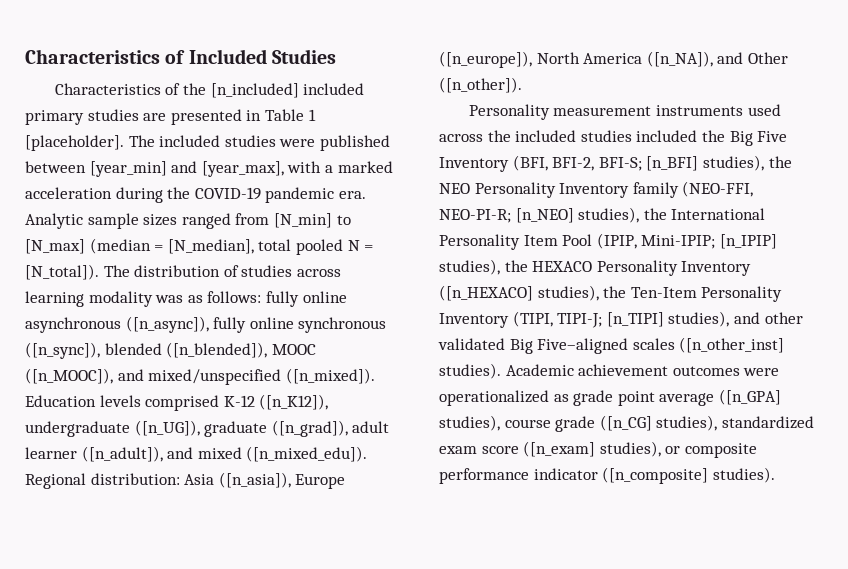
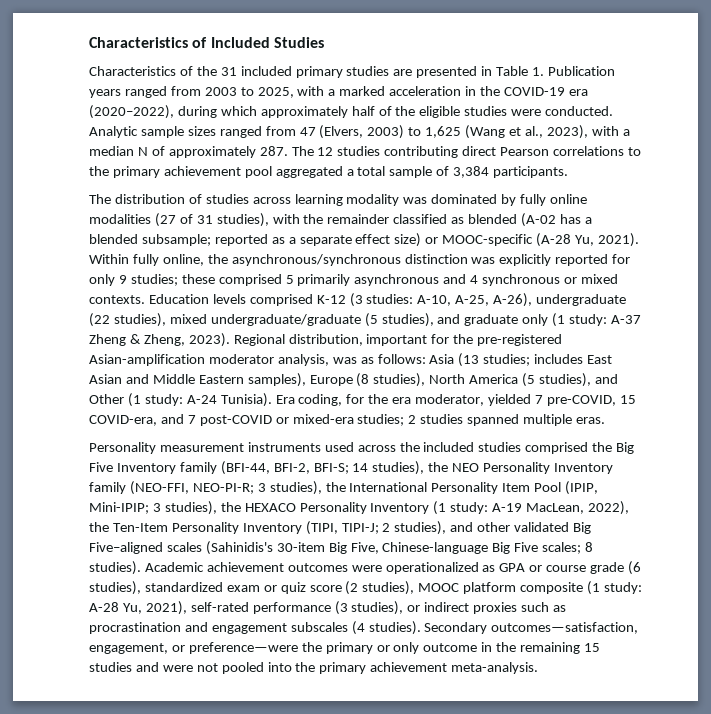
[210,83,299,98] [n_included] -> [220,67,237,76] 31
[308,109,316,121] [25,135,390,151] [25,161,284,177] 1 [placeholder]. The included studies were published between [year_min] and [year_max], -> [532,66,615,76] [89,86,294,98] 1. Publication years ranged from 2003 to 2025,
[115,187,163,203] during -> [465,86,477,96] in
[265,187,366,203] pandemic era. -> [568,89,588,96] [89,105,614,119] era (2020–2022), during which approximately half of the eligible studies were conducted.
[273,213,351,228] [25,238,374,255] [25,264,99,280] [N_min] to [N_max] (median = [N_median], total pooled N = [N_total]). -> [299,125,630,139] [89,146,641,158] [89,166,569,178] 47 (Elvers, 2003) to 1,625 (Wang et al., 2023), with a median N of approximately 287. The 12 studies contributing direct Pearson correlations to the primary achievement pool aggregated a total sample of 3,384 participants. //
[187,291,347,307] [25,316,387,333] [25,342,316,359] [25,368,375,385] [25,394,329,411] [25,420,390,437] [25,446,368,462] [25,472,346,489] [439,51,788,68] [439,77,522,93] as follows: fully online asynchronous ([n_async]), fully online synchronous ([n_sync]), blended ([n_blended]), MOOC ([n_MOOC]), and mixed/unspecified ([n_mixed]). Education levels comprised K-12 ([n_K12]), undergraduate ([n_UG]), graduate ([n_grad]), adult learner ([n_adult]), and mixed ([n_mixed_edu]). Regional distribution: Asia ([n_asia]), Europe ([n_europe]), North America ([n_NA]), and Other ([n_other]). -> [431,194,588,206] [89,213,592,227] [89,233,639,247] [89,254,631,266] [89,274,618,286] [89,293,627,307] [89,313,642,327] [89,333,563,347] [89,353,613,367] [89,373,618,387] [89,393,636,407] [89,414,606,426] dominated by fully online modalities (27 of 31 studies), with the remainder classified as blended (A-02 has a blended subsample; reported as a separate effect size) or MOOC-specific (A-28 Yu, 2021). Within fully online, the asynchronous/synchronous distinction was explicitly reported for only 9 studies; these comprised 5 primarily asynchronous and 4 synchronous or mixed contexts. Education levels comprised K-12 (3 studies: A-10, A-25, A-26), undergraduate (22 studies), mixed undergraduate/graduate (5 studies), and graduate only (1 study: A-37 Zheng & Zheng, 2023). Regional distribution, important for the pre-registered Asian-amplification moderator analysis, was as follows: Asia (13 studies; includes East Asian and Middle Eastern samples), Europe (8 studies), North America (5 studies), and Other (1 study: A-24 Tunisia). Era coding, for the era moderator, yielded 7 pre-COVID, 15 COVID-era, and 7 post-COVID or mixed-era studies; 2 studies spanned multiple eras.
[636,130,698,142] included -> [525,442,589,454] comprised
[512,155,548,171] (BFI, -> [179,461,270,475] family (BFI-44,
[646,156,699,171] [n_BFI] -> [352,463,369,472] 14
[515,208,574,223] [n_NEO] -> [257,483,266,492] 3
[719,234,777,249] [n_IPIP] -> [152,503,161,512] 3
[439,285,599,301] ([n_HEXACO] studies), -> [433,501,630,515] (1 study: A-19 MacLean, 2022),
[606,312,664,327] [n_TIPI] -> [382,523,391,532] 2
[679,337,785,353] ([n_other_inst] -> [205,541,594,555] (Sahinidis's 30-item Big Five, Chinese-language Big Five scales; 8
[573,389,781,406] [439,415,500,431] grade point average ([n_GPA] studies), -> [499,563,543,572] GPA or
[599,415,652,431] ([n_CG] -> [628,561,642,575] (6
[481,441,757,458] [439,467,775,484] score ([n_exam] studies), or composite performance indicator ([n_composite] studies). -> [263,581,642,595] [89,601,567,615] [89,621,639,635] [89,642,601,654] [89,662,539,674] or quiz score (2 studies), MOOC platform composite (1 study: A-28 Yu, 2021), self-rated performance (3 studies), or indirect proxies such as procrastination and engagement subscales (4 studies). Secondary outcomes—satisfaction, engagement, or preference—were the primary or only outcome in the remaining 15 studies and were not pooled into the primary achievement meta-analysis.

